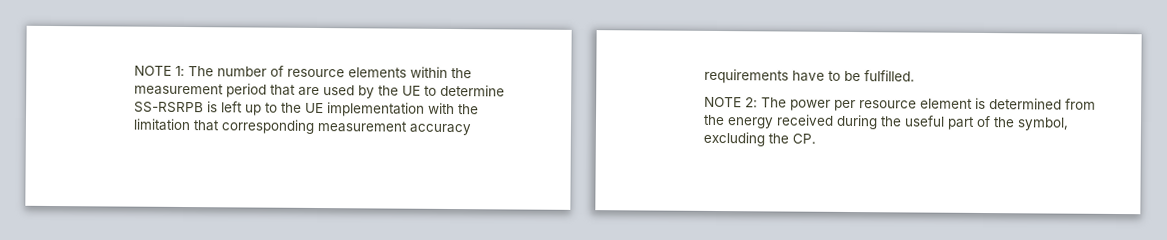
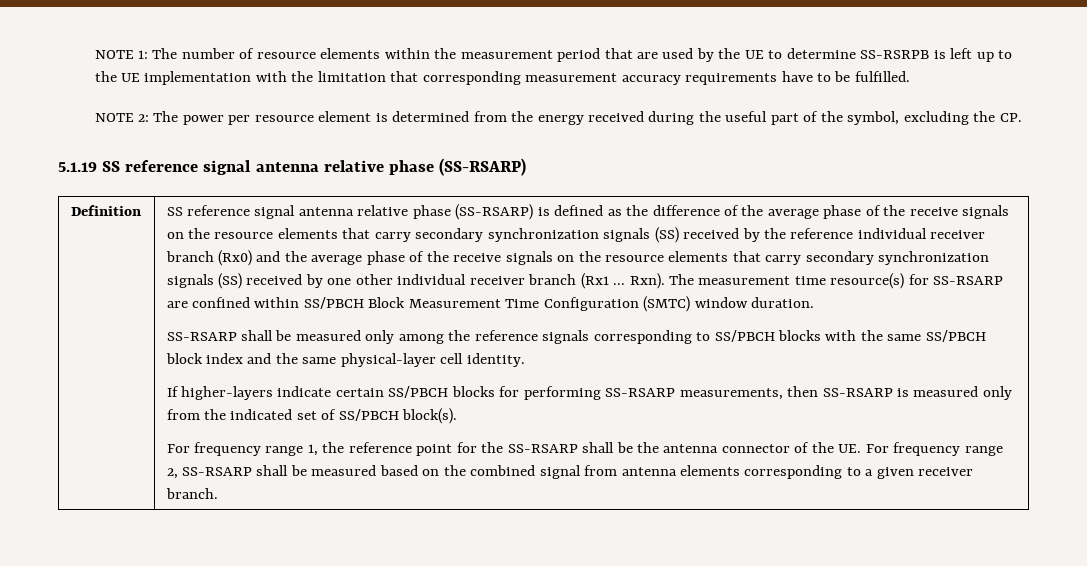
(817, 138) none -> [58,158,526,176] [70,205,141,216] [166,204,1010,220] [166,227,986,243] [165,250,990,266] [166,273,1004,289] [166,296,815,312] [166,330,986,344] [165,353,525,367] [166,386,1012,400] [166,408,458,424] [166,442,1003,456] [166,465,974,479] [165,488,218,499] // 5.1.19 SS reference signal antenna relative phase (SS-RSARP) // Definition | SS reference signal antenna relative phase (SS-RSARP) is defined as the difference of the average phase of the receive signals on the resource elements that carry secondary synchronization signals (SS) received by the reference individual receiver branch (Rx0) and the average phase of the receive signals on the resource elements that carry secondary synchronization signals (SS) received by one other individual receiver branch (Rx1 ... Rxn). The measurement time resource(s) for SS-RSARP are confined within SS/PBCH Block Measurement Time Configuration (SMTC) window duration. // SS-RSARP shall be measured only among the reference signals corresponding to SS/PBCH blocks with the same SS/PBCH block index and the same physical-layer cell identity. // If higher-layers indicate certain SS/PBCH blocks for performing SS-RSARP measurements, then SS-RSARP is measured only from the indicated set of SS/PBCH block(s). // For frequency range 1, the reference point for the SS-RSARP shall be the antenna connector of the UE. For frequency range 2, SS-RSARP shall be measured based on the combined signal from antenna elements corresponding to a given receiver branch.

